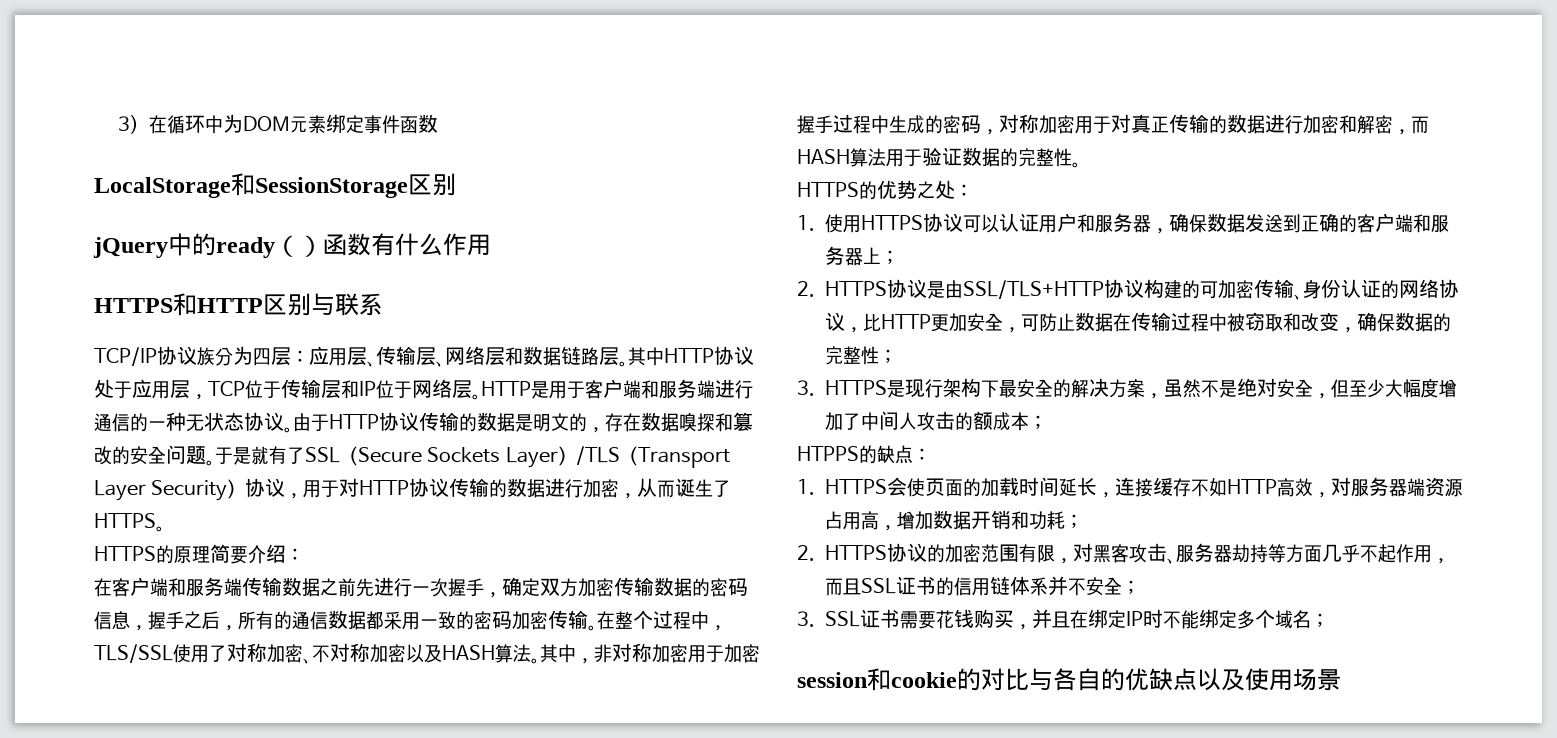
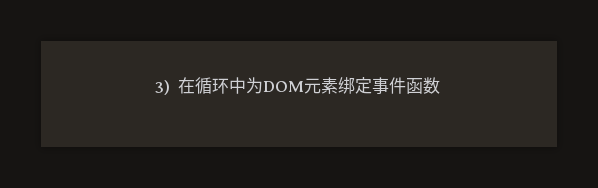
[94,173,456,198] [93,233,491,258] [94,293,383,316] [94,346,754,367] [94,379,753,400] [94,412,753,433] [94,445,730,468] [94,478,732,501] [94,513,165,532] [94,544,304,564] [94,577,748,598] [94,610,727,631] [94,643,760,664] [797,114,1429,135] [797,147,1081,168] [797,180,973,200] [797,213,1449,234] [825,246,899,266] [797,279,1459,300] [825,312,1451,333] [825,346,897,365] [797,378,1457,399] [825,411,1047,431] [797,445,931,464] [797,477,1463,498] [825,510,1083,531] [797,543,1450,564] [825,576,1140,596] [797,609,1329,630] [797,668,1341,691] // LocalStorage和SessionStorage区别 // jQuery中的ready（）函数有什么作用 // HTTPS和HTTP区别与联系 // TCP/IP协议族分为四层：应用层、传输层、网络层和数据链路层。其中HTTP协议处于应用层，TCP位于传输层和IP位于网络层。HTTP是用于客户端和服务端进行通信的一种无状态协议。由于HTTP协议传输的数据是明文的，存在数据嗅探和篡改的安全问题。于是就有了SSL（Secure Sockets Layer）/TLS（Transport Layer Security）协议，用于对HTTP协议传输的数据进行加密，从而诞生了HTTPS。 // HTTPS的原理简要介绍： // 在客户端和服务端传输数据之前先进行一次握手，确定双方加密传输数据的密码信息，握手之后，所有的通信数据都采用一致的密码加密传输。在整个过程中，TLS/SSL使用了对称加密、不对称加密以及HASH算法。其中，非对称加密用于加密握手过程中生成的密码，对称加密用于对真正传输的数据进行加密和解密，而HASH算法用于验证数据的完整性。 // HTTPS的优势之处： // 1.使用HTTPS协议可以认证用户和服务器，确保数据发送到正确的客户端和服务器上； // 2. HTTPS协议是由SSL/TLS+HTTP协议构建的可加密传输、身份认证的网络协议，比HTTP更加安全，可防止数据在传输过程中被窃取和改变，确保数据的完整性； // 3. HTTPS是现行架构下最安全的解决方案，虽然不是绝对安全，但至少大幅度增加了中间人攻击的额成本； // HTPPS的缺点： // 1. HTTPS会使页面的加载时间延长，连接缓存不如HTTP高效，对服务器端资源占用高，增加数据开销和功耗； // 2. HTTPS协议的加密范围有限，对黑客攻击、服务器劫持等方面几乎不起作用，而且SSL证书的信用链体系并不安全； // 3. SSL证书需要花钱购买，并且在绑定IP时不能绑定多个域名； // session和cookie的对比与各自的优缺点以及使用场景 -> (441, 85) none

